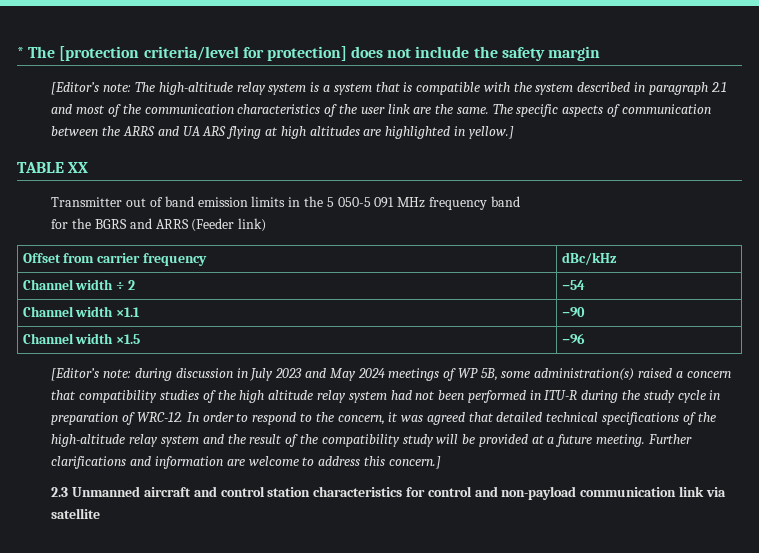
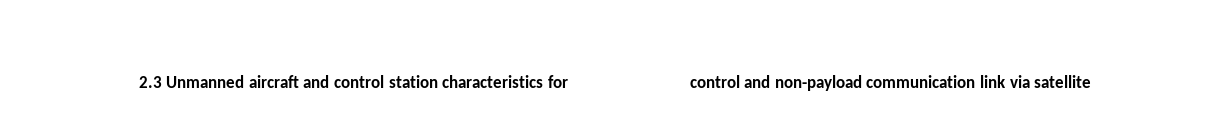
[17,46,601,61] [51,82,727,95] [51,104,711,117] [51,126,514,139] [17,162,89,173] [51,196,520,210] [51,218,267,232] [22,253,208,266] [561,252,617,265] [22,279,136,290] [561,280,585,290] [22,306,141,317] [561,307,585,317] [22,333,141,344] [561,333,585,344] [51,368,731,381] [51,390,721,403] [51,412,716,425] [51,434,692,447] [51,456,441,469] * The [protection criteria/level for protection] does not include the safety margin // [Editor’s note: The high-altitude relay system is a system that is compatible with the system described in paragraph 2.1 and most of the communication characteristics of the user link are the same. The specific aspects of communication between the ARRS and UA ARS flying at high altitudes are highlighted in yellow.] // TABLE XX // Transmitter out of band emission limits in the 5 050-5 091 MHz frequency band // for the BGRS and ARRS (Feeder link) // Offset from carrier frequency | dBc/kHz // Channel width ÷ 2 | −54 // Channel width ×1.1 | −90 // Channel width ×1.5 | −96 // [Editor’s note: during discussion in July 2023 and May 2024 meetings of WP 5B, some administration(s) raised a concern that compatibility studies of the high altitude relay system had not been performed in ITU-R during the study cycle in preparation of WRC-12. In order to respond to the concern, it was agreed that detailed technical specifications of the high-altitude relay system and the result of the compatibility study will be provided at a future meeting. Further clarifications and information are welcome to address this concern.] // -> (138, 82) none

